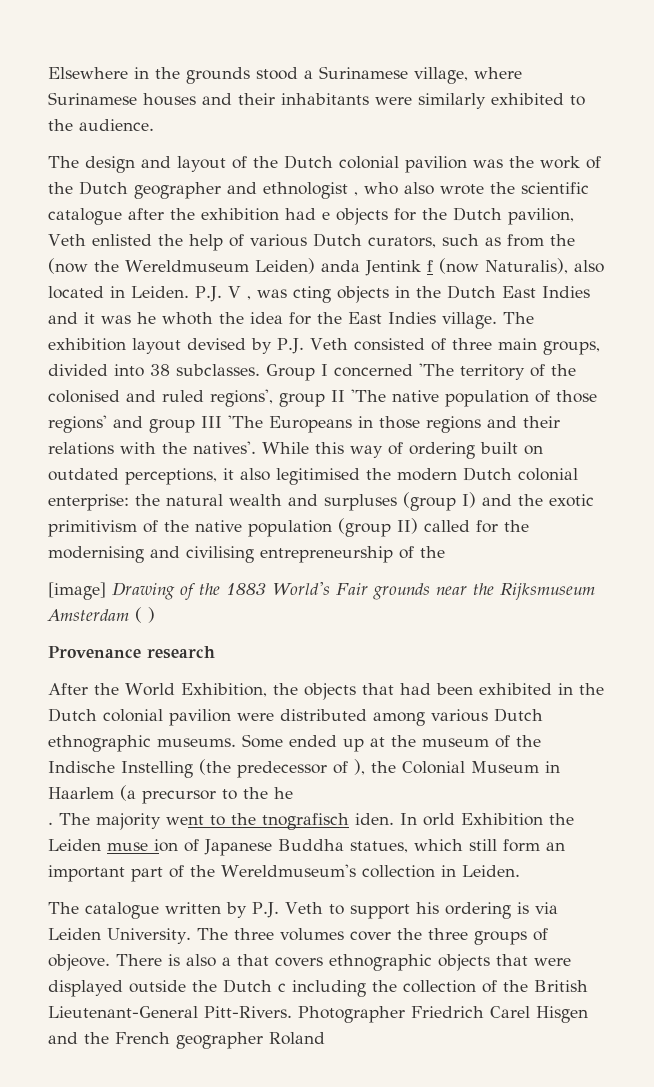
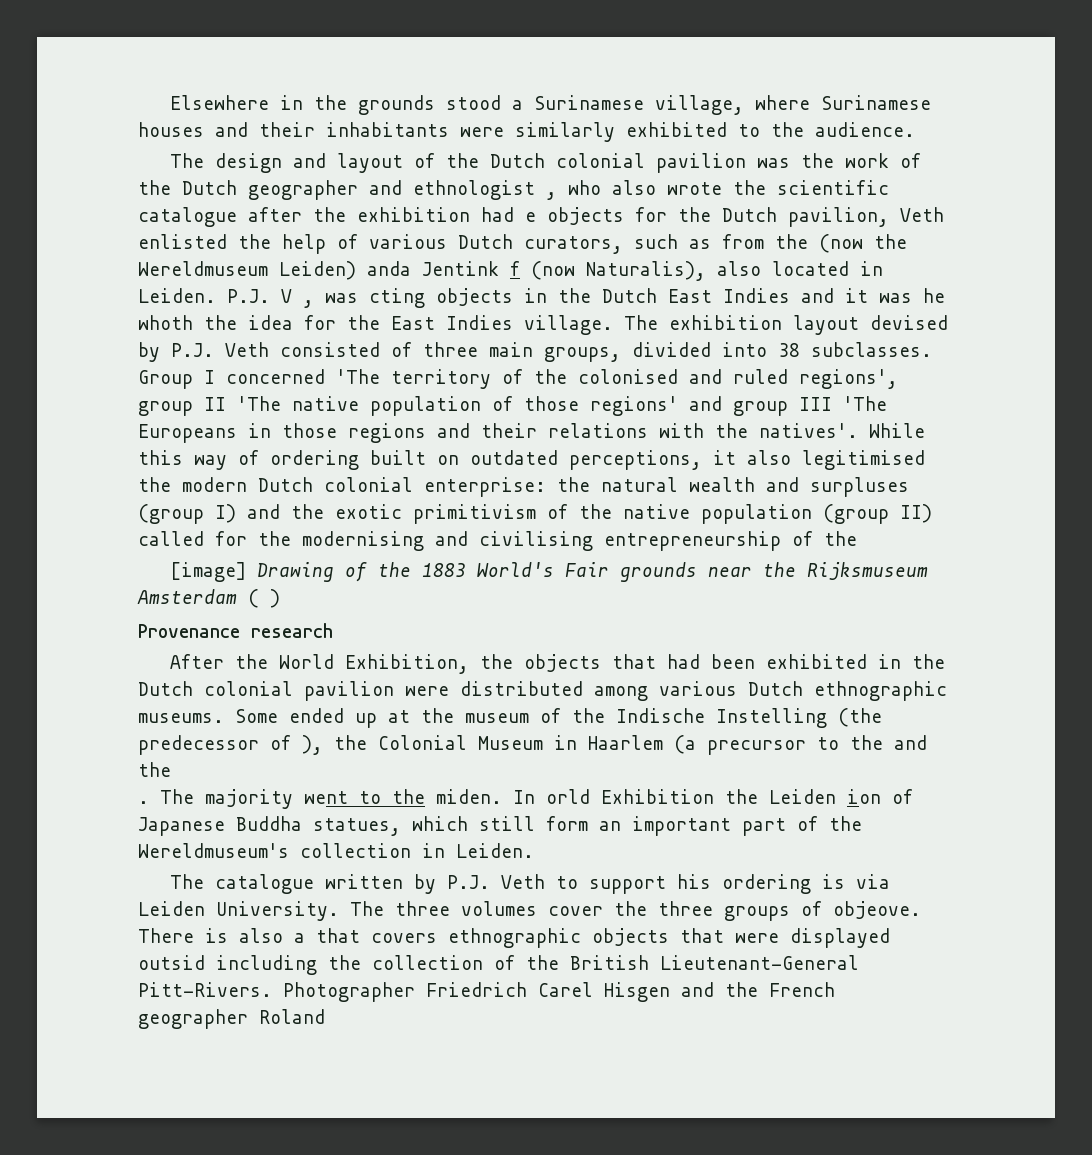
[274,787,293,799] he -> [894,735,927,750] [138,762,171,777] and the
[262,813,394,830] tnografisch iden. -> [436,789,502,804] miden.
[107,842,148,851] muse -> (836, 796) none
[129,979,286,993] outside the Dutch c -> [138,955,205,970] outsid

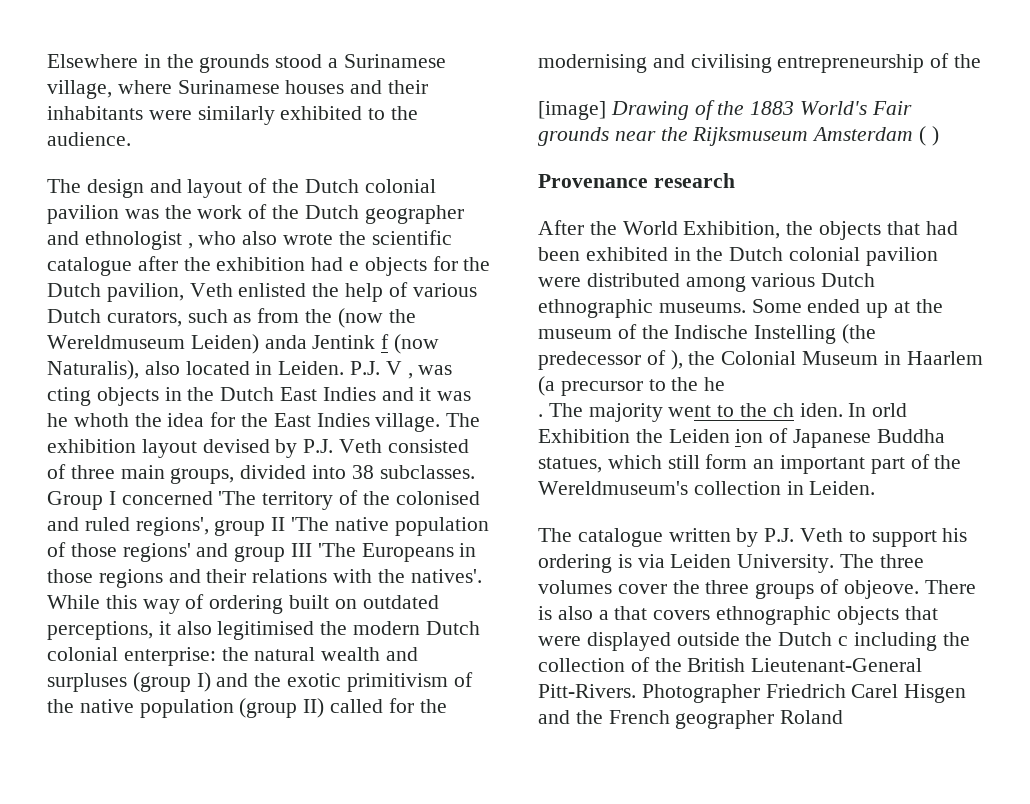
[894,735,927,750] [138,762,171,777] and the -> [704,377,726,391] he
[436,789,502,804] miden. -> [772,403,843,417] ch iden.
[138,955,205,970] outsid -> [676,632,849,646] outside the Dutch c

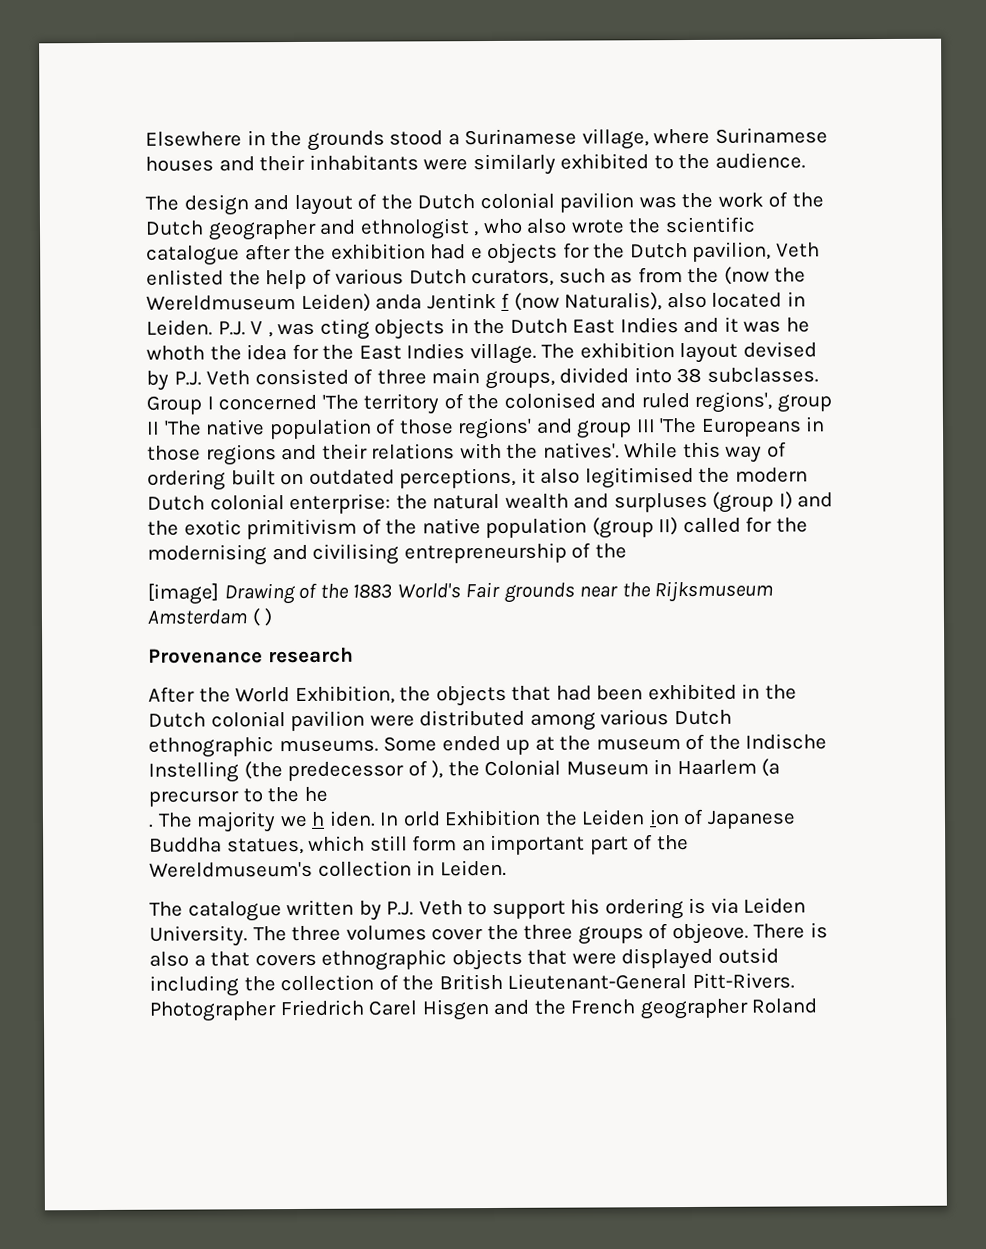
[668,403,794,417] went to the ch -> [279,811,326,828] we h
[676,632,849,646] outside the Dutch c -> [717,947,779,964] outsid

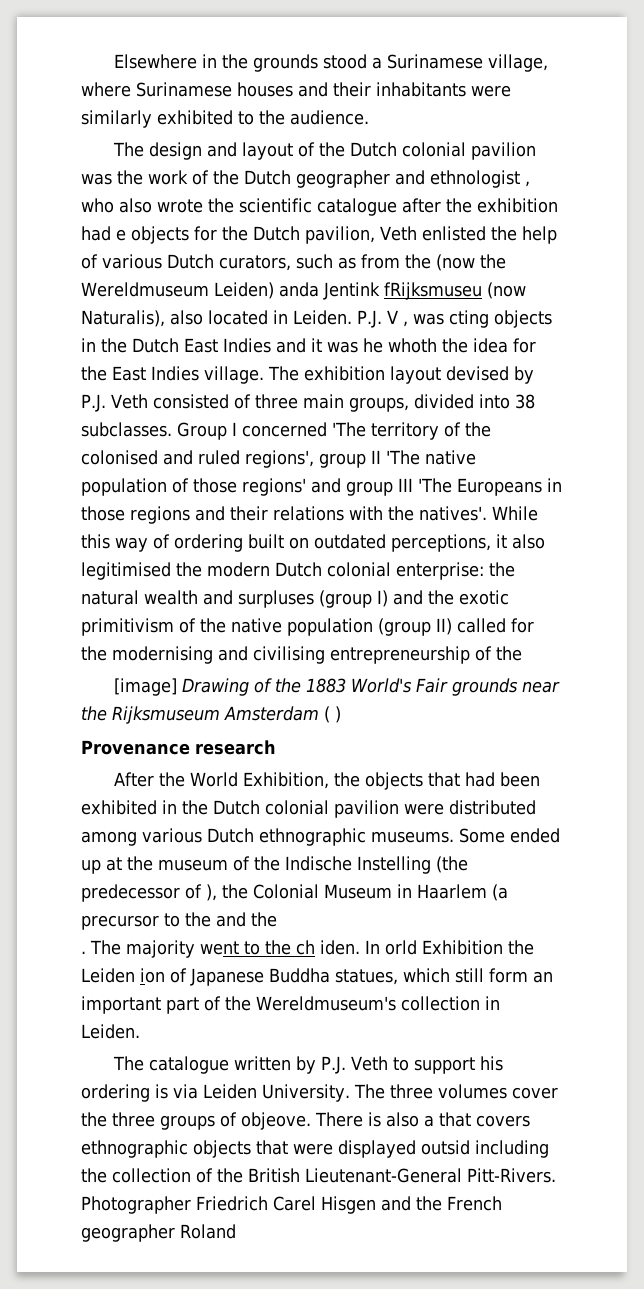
[501,292,511,308] f -> [383,282,482,300] fRijksmuseu
[303,786,328,802] he -> [216,912,277,927] and the
[279,811,326,828] we h -> [200,940,315,955] went to the ch

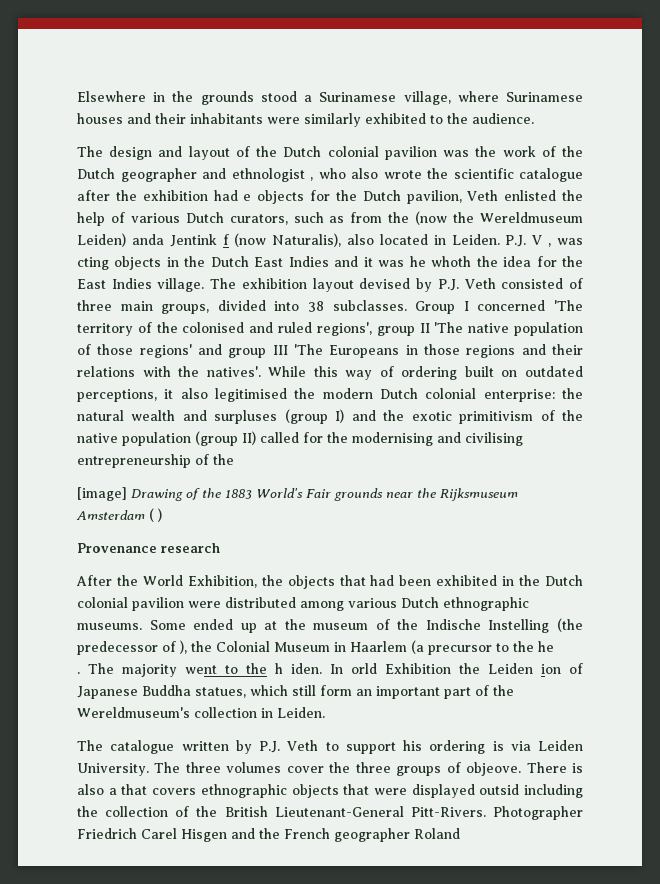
[383,282,482,300] fRijksmuseu -> [222,234,229,245] f
[216,912,277,927] and the -> [538,641,554,652] he
[296,940,315,955] ch -> [275,663,283,674] h

